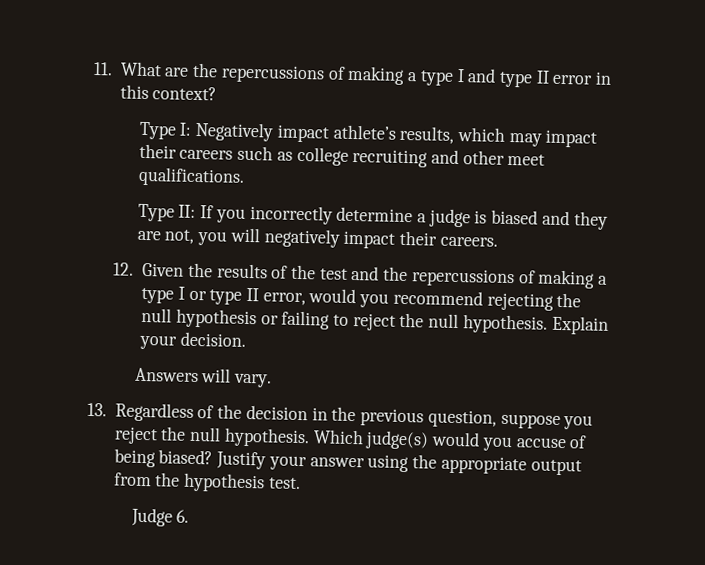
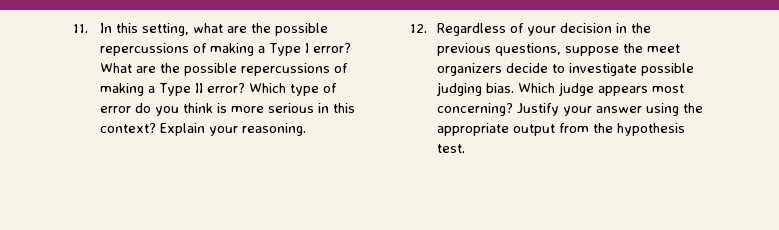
[119,61,613,88] [119,84,218,101] [138,121,598,148] [138,143,546,168] [137,166,245,187] [137,203,608,230] [136,227,498,249] [113,262,609,289] [141,286,582,311] [141,307,609,335] [139,331,247,350] [134,367,273,388] [87,402,107,417] What are the repercussions of making a type I and type II error in this context? // Type I: Negatively impact athlete’s results, which may impact their careers such as college recruiting and other meet qualifications. // Type II: If you incorrectly determine a judge is biased and they are not, you will negatively impact their careers. // 12. Given the results of the test and the repercussions of making a type I or type II error, would you recommend rejecting the null hypothesis or failing to reject the null hypothesis. Explain your decision. // Answers will vary. // 13. -> [99,23,328,36] [99,43,351,56] [99,63,348,76] [99,83,337,96] [99,103,355,116] [99,123,306,136] [410,24,427,33] In this setting, what are the possible repercussions of making a Type I error? What are the possible repercussions of making a Type II error? Which type of error do you think is more serious in this context? Explain your reasoning. // 12.
[217,404,243,419] the -> [526,26,556,36] your
[427,409,594,430] [113,426,588,452] [113,448,214,468] question, suppose you reject the null hypothesis. Which judge(s) would you accuse of being biased? -> [494,43,680,56] [436,63,694,76] [436,82,684,96] [436,103,513,116] questions, suppose the meet organizers decide to investigate possible judging bias. Which judge appears most concerning?
[130,507,190,527] // Judge 6. -> (465, 148) none

